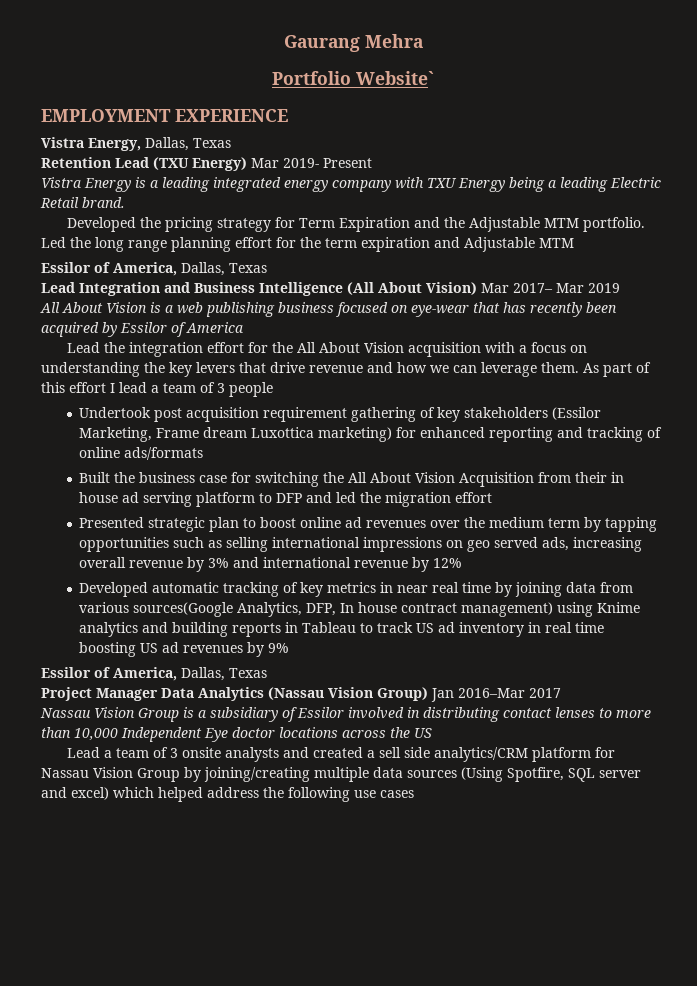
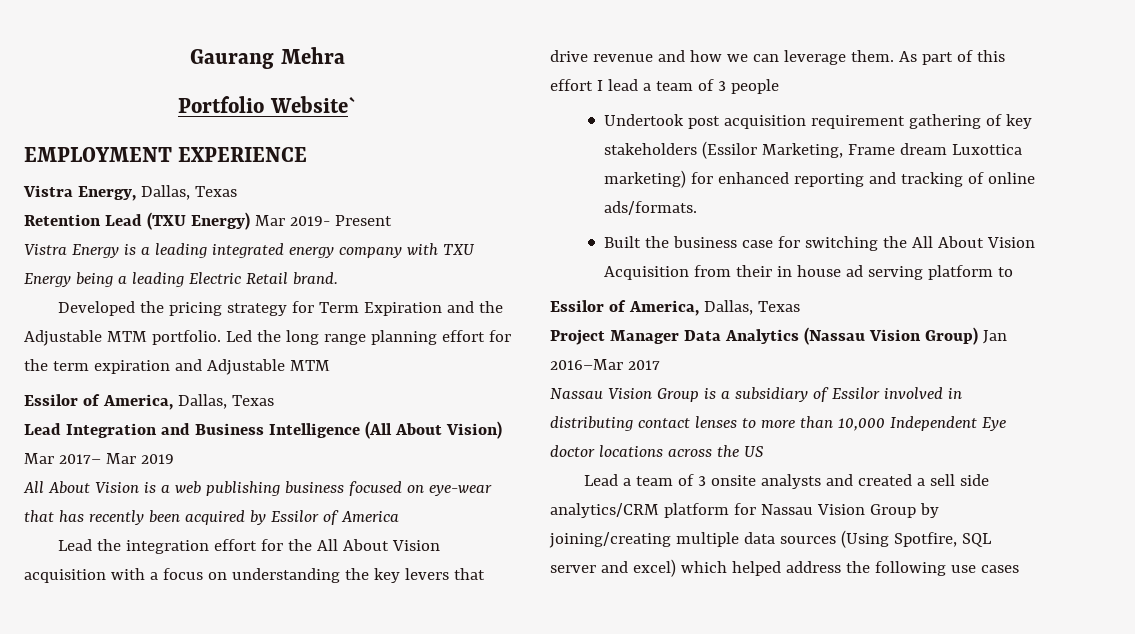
[124,447,204,460] ads/formats -> [604,201,698,215] ads/formats.
[276,492,493,507] [79,517,658,532] [79,537,643,552] [79,557,463,572] [79,582,634,597] [79,602,641,617] [79,622,605,637] [79,642,290,657] DFP and led the migration effort // Presented strategic plan to boost online ad revenues over the medium term by tapping opportunities such as selling international impressions on geo served ads, increasing overall revenue by 3% and international revenue by 12% // Developed automatic tracking of key metrics in near real time by joining data from various sources(Google Analytics, DFP, In house contract management) using Knime analytics and building reports in Tableau to track US ad inventory in real time boosting US ad revenues by 9% -> (1014, 272) none

